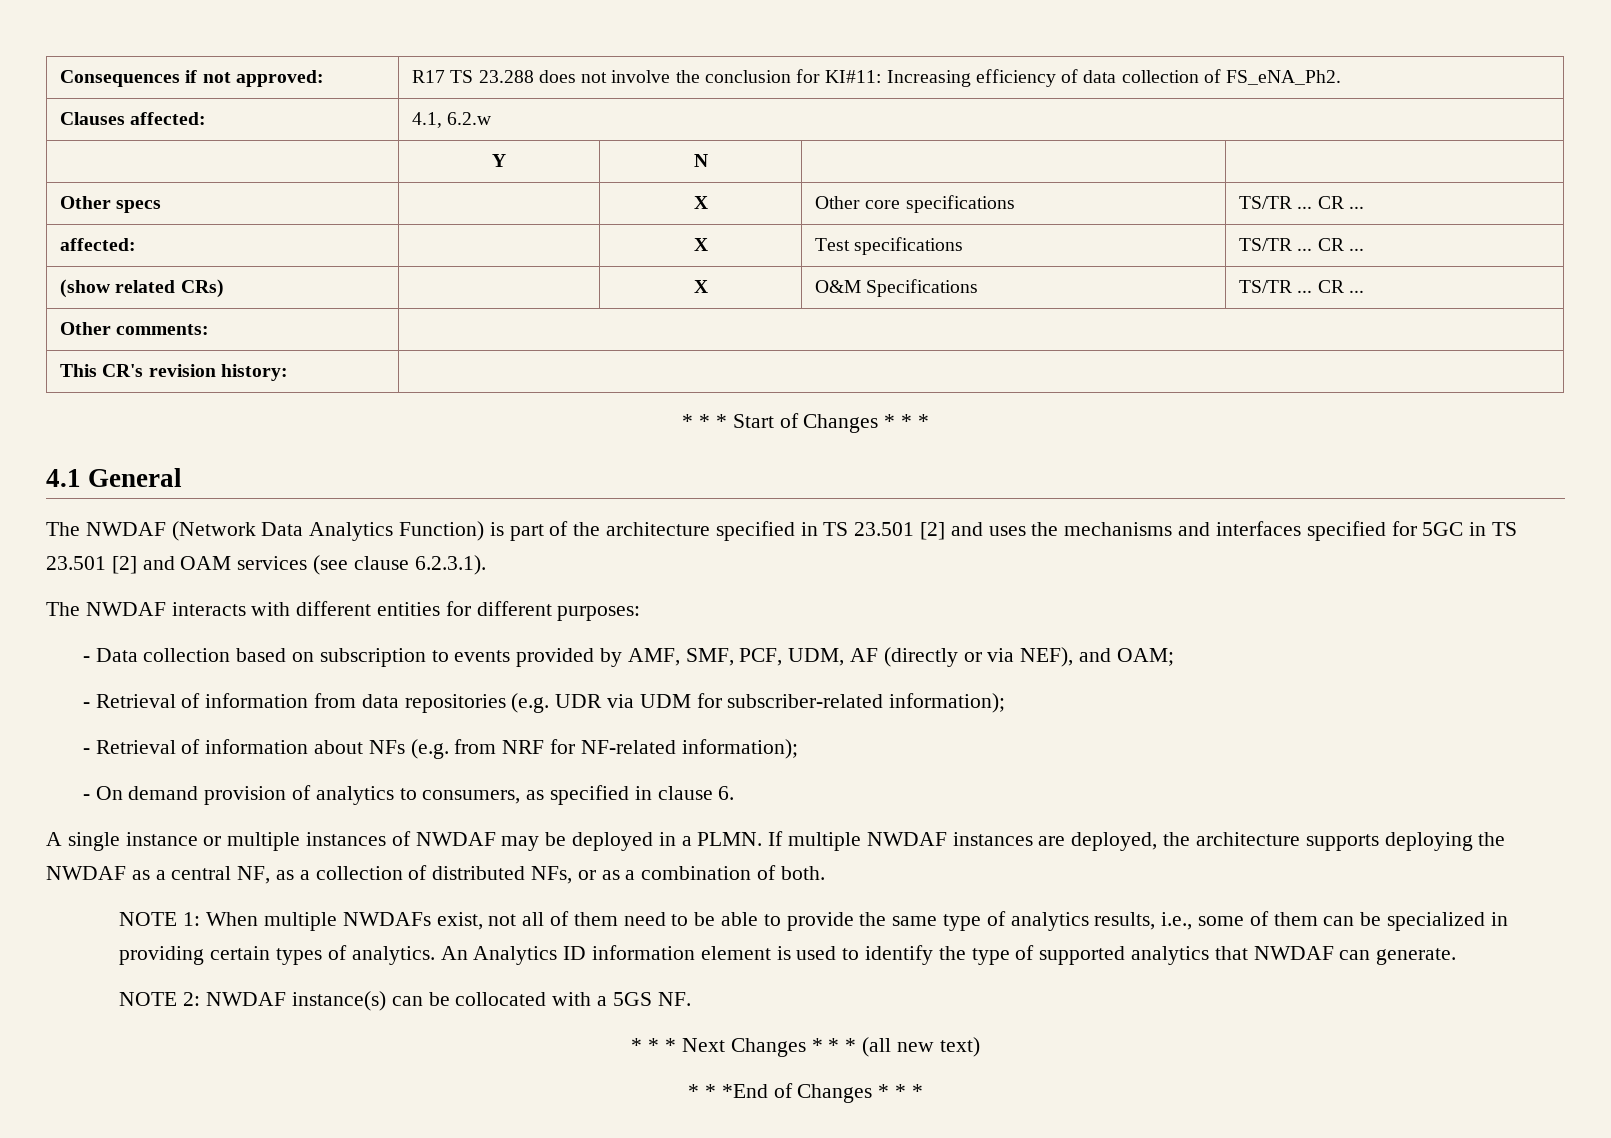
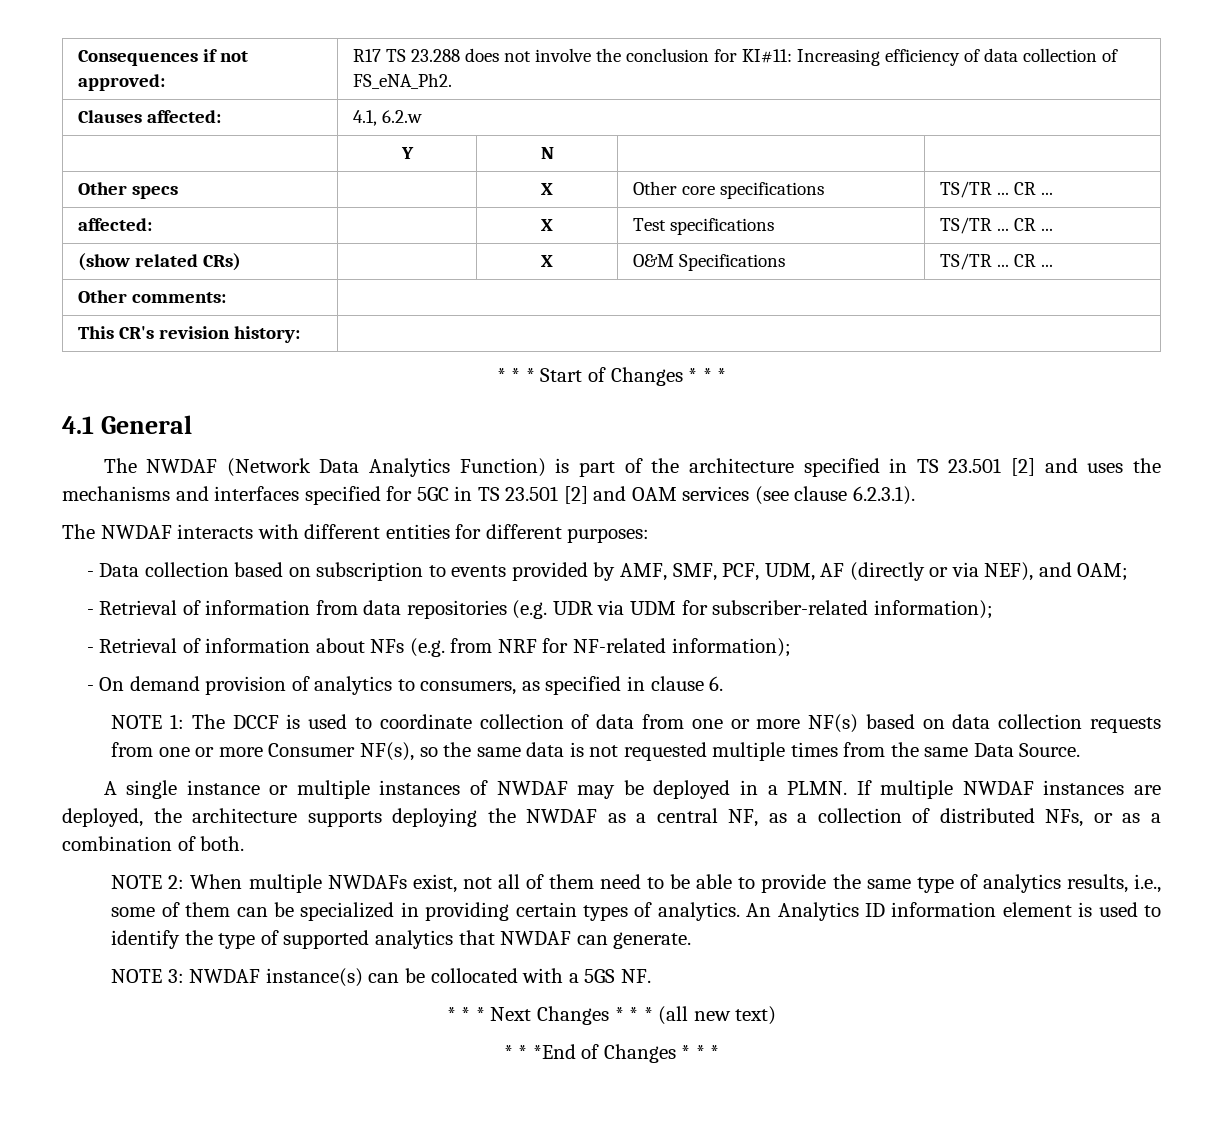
(735, 793) none -> [111,714,1162,733] [111,742,1081,761] // NOTE 1: The DCCF is used to coordinate collection of data from one or more NF(s) based on data collection requests from one or more Consumer NF(s), so the same data is not requested multiple times from the same Data Source.
[183,912,201,926] 1: -> [168,875,185,889] 2:
[183,992,201,1006] 2: -> [167,969,184,983] 3:

